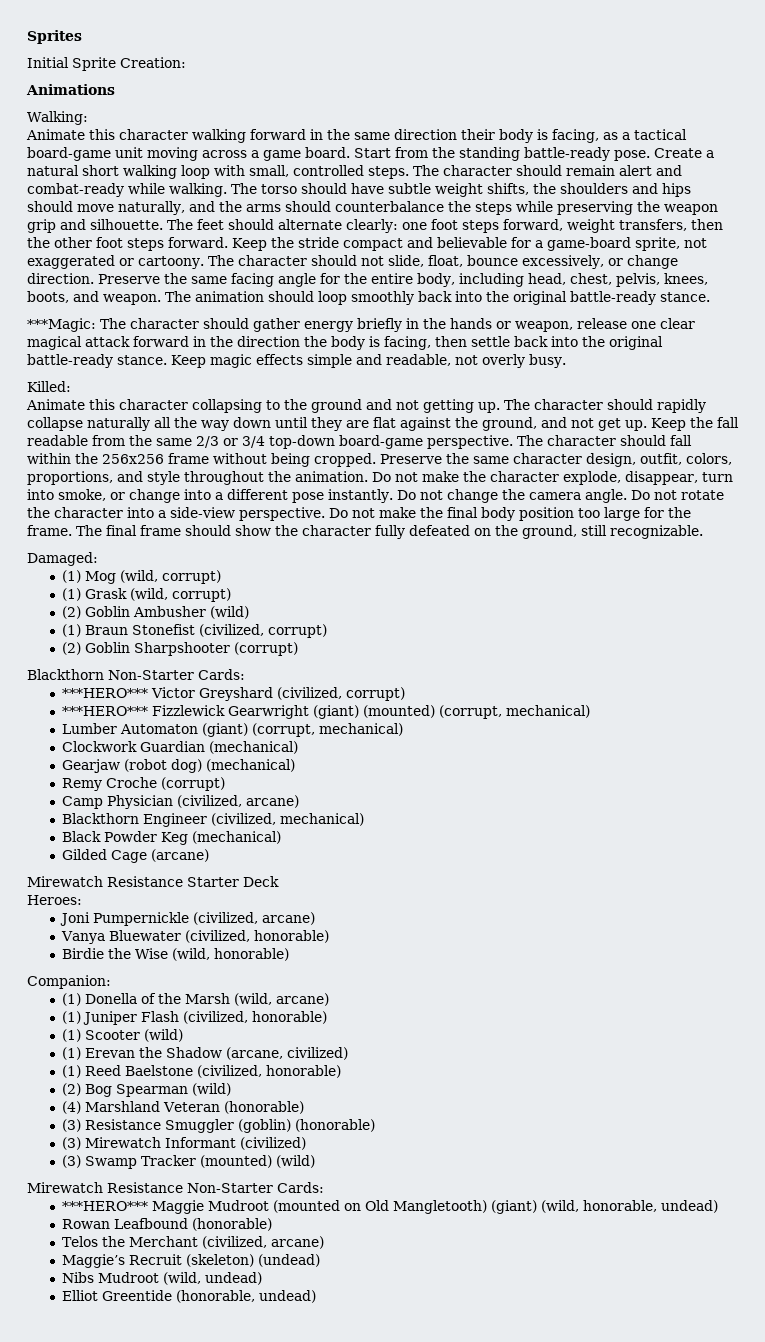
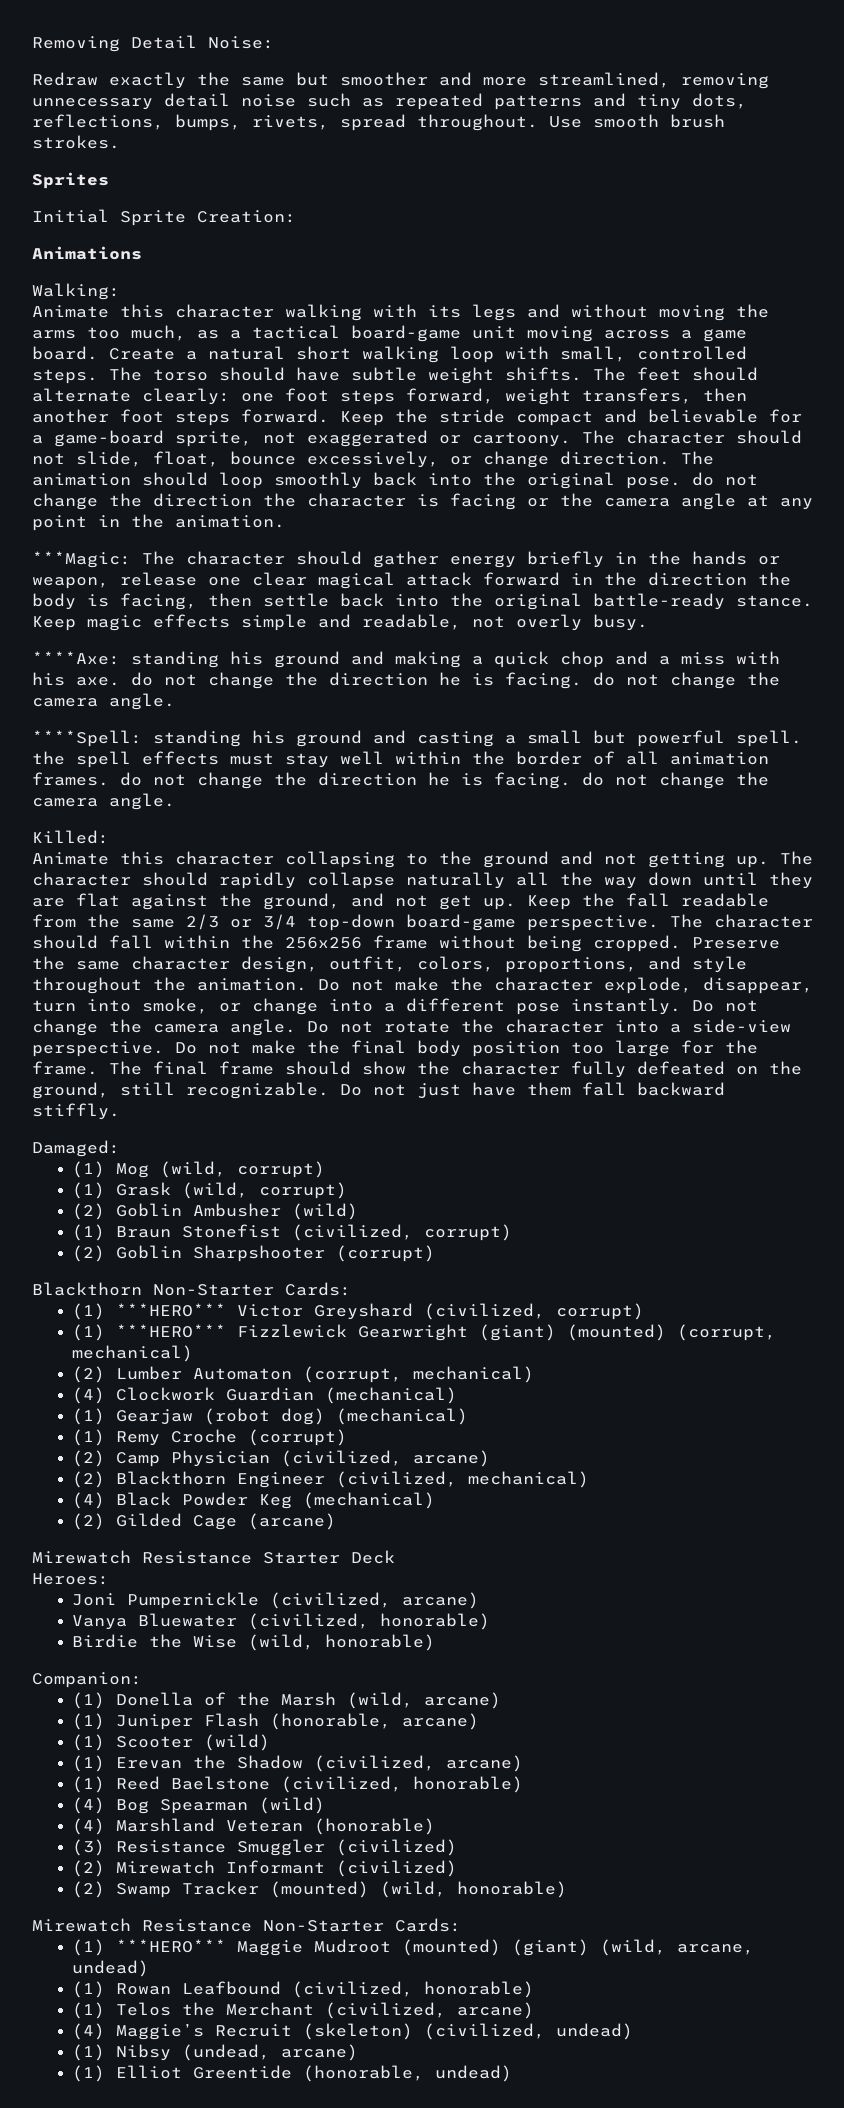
(27, 37) none -> [32,35,274,52] [32,72,769,89] [32,93,747,110] [32,114,725,131] [32,135,120,149] Removing Detail Noise: // Redraw exactly the same but smoother and more streamlined, removing unnecessary detail noise such as repeated patterns and tiny dots, reflections, bumps, rivets, spread throughout. Use smooth brush strokes. //
[250,129,599,143] forward in the same direction their body is facing, -> [373,304,769,321] [32,325,186,341] with its legs and without moving the arms too much,
[354,147,650,161] Start from the standing battle-ready pose. -> (98, 353) none
[443,165,682,176] [27,183,257,197] character should remain alert and combat-ready while walking. The -> (142, 374) none
[487,183,691,197] [27,201,718,215] [27,219,163,233] shifts, the shoulders and hips should move naturally, and the arms should counterbalance the steps while preserving the weapon grip and silhouette. -> [505,367,582,381] shifts.
[27,237,92,248] the other -> [32,409,109,423] another
[98,273,708,287] [27,291,161,305] Preserve the same facing angle for the entire body, including head, chest, pelvis, knees, boots, and weapon. -> (670, 458) none
[570,291,710,305] battle-ready stance. -> [626,472,758,489] [32,493,813,510] [32,514,285,531] pose. do not change the direction the character is facing or the camera angle at any point in the animation.
(566, 361) none -> [32,651,780,668] [32,672,780,689] [32,693,175,710] [32,730,802,747] [32,751,769,768] [32,772,769,789] [32,793,175,810] // ****Axe: standing his ground and making a quick chop and a miss with his axe. do not change the direction he is facing. do not change the camera angle. // ****Spell: standing his ground and casting a small but powerful spell. the spell effects must stay well within the border of all animation frames. do not change the direction he is facing. do not change the camera angle.
(703, 532) none -> [340,1082,725,1099] [32,1103,120,1120] Do not just have them fall backward stiffly.
(245, 674) none -> [71,1303,105,1320] (1)
(405, 694) none -> [71,1324,105,1341] (1)
(590, 711) none -> [71,1366,105,1383] (2)
[201,723,403,737] (giant) (corrupt, mechanical) // -> [302,1366,534,1383] [71,1387,105,1404] (corrupt, mechanical) // (4)
(298, 747) none -> [71,1408,105,1425] (1)
(295, 765) none -> [71,1429,105,1446] (1)
(225, 784) none -> [71,1450,105,1467] (2)
(299, 801) none -> [71,1471,105,1488] (2)
(364, 819) none -> [71,1492,105,1509] (4)
(281, 837) none -> [71,1513,105,1530] (2)
[182,1011,327,1024] (civilized, honorable) -> [269,1713,479,1730] (honorable, arcane)
[225,1047,348,1060] (arcane, civilized) -> [313,1755,523,1772] (civilized, arcane)
[61,1083,81,1096] (2) -> [71,1797,105,1814] (4)
[237,1119,375,1133] [61,1137,81,1150] (goblin) (honorable) // (3) -> [335,1839,457,1856] [71,1860,105,1877] (civilized) // (2)
[61,1155,81,1168] (3) -> [71,1881,105,1898] (2)
[275,1155,315,1168] (wild) -> [379,1881,567,1898] (wild, honorable)
(324, 1187) none -> [71,1939,105,1956] (1)
[272,1200,487,1214] (mounted on Old Mangletooth) -> [401,1939,501,1956] (mounted)
[582,1200,718,1213] honorable, undead) // -> [676,1944,754,1955] [71,1960,149,1977] [71,1981,105,1998] arcane, undead) // (1)
[191,1218,272,1231] (honorable) // -> [291,1981,534,1998] [71,2002,105,2019] (civilized, honorable) // (1)
(324, 1242) none -> [71,2023,105,2040] (4)
[257,1254,320,1267] [61,1272,262,1285] (undead) // Nibs Mudroot (wild, undead) // -> [423,2023,633,2040] [71,2044,358,2061] [71,2065,105,2082] (civilized, undead) // (1) Nibsy (undead, arcane) // (1)

